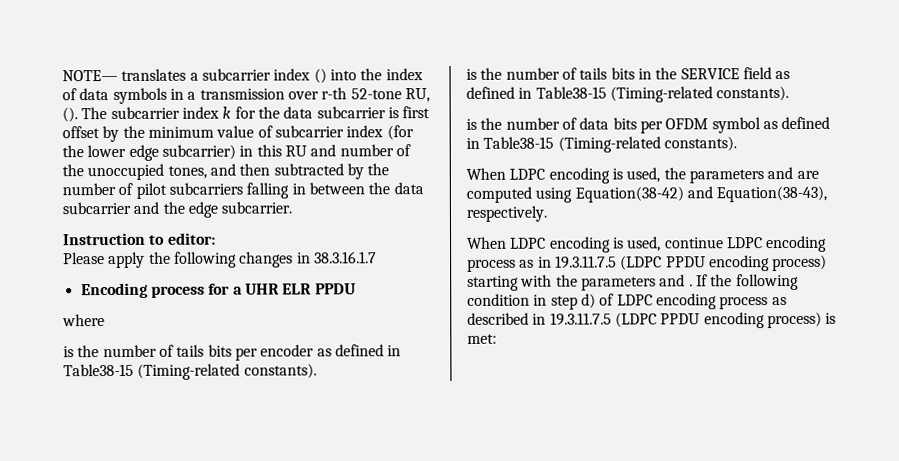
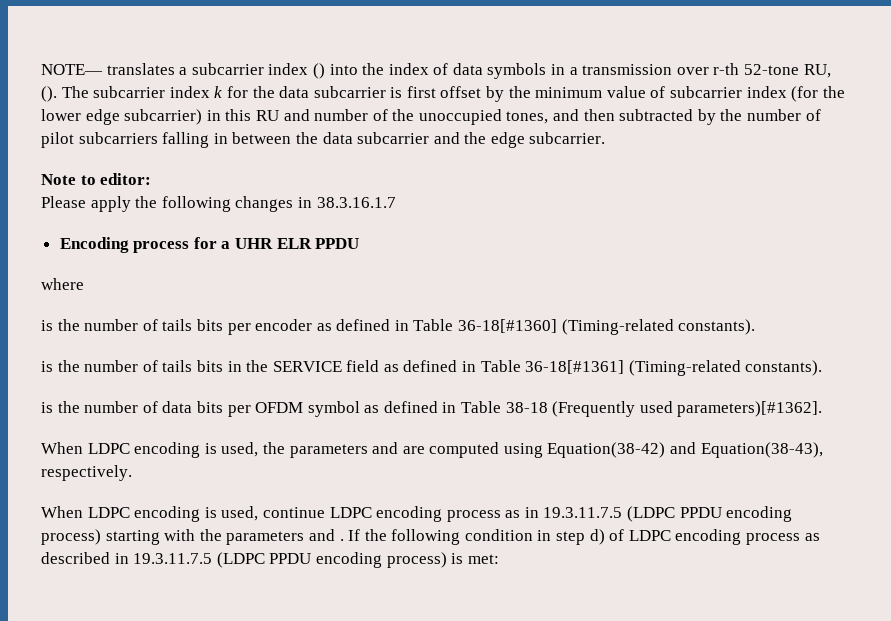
[63,232,146,246] Instruction -> [41,174,76,185] Note
[63,363,134,377] Table38-15 -> [413,319,558,333] Table 36-18[#1360]
[535,86,607,99] Table38-15 -> [480,360,625,374] Table 36-18[#1361]
[483,136,737,153] Table38-15 (Timing-related constants). -> [461,401,823,417] Table 38-18 (Frequently used parameters)[#1362].

